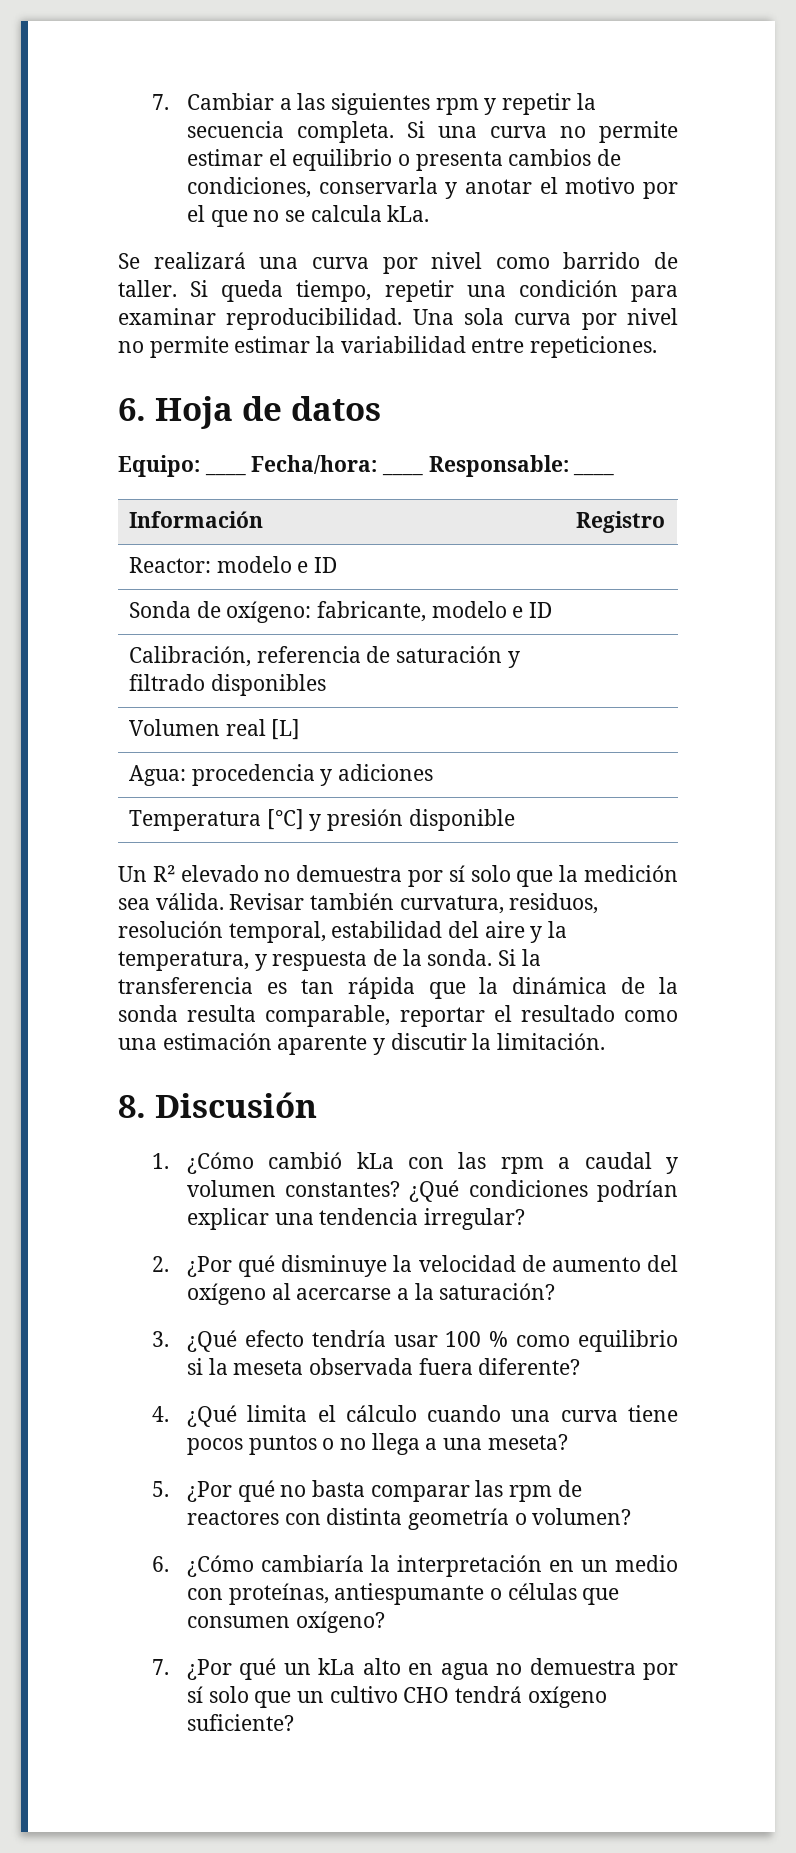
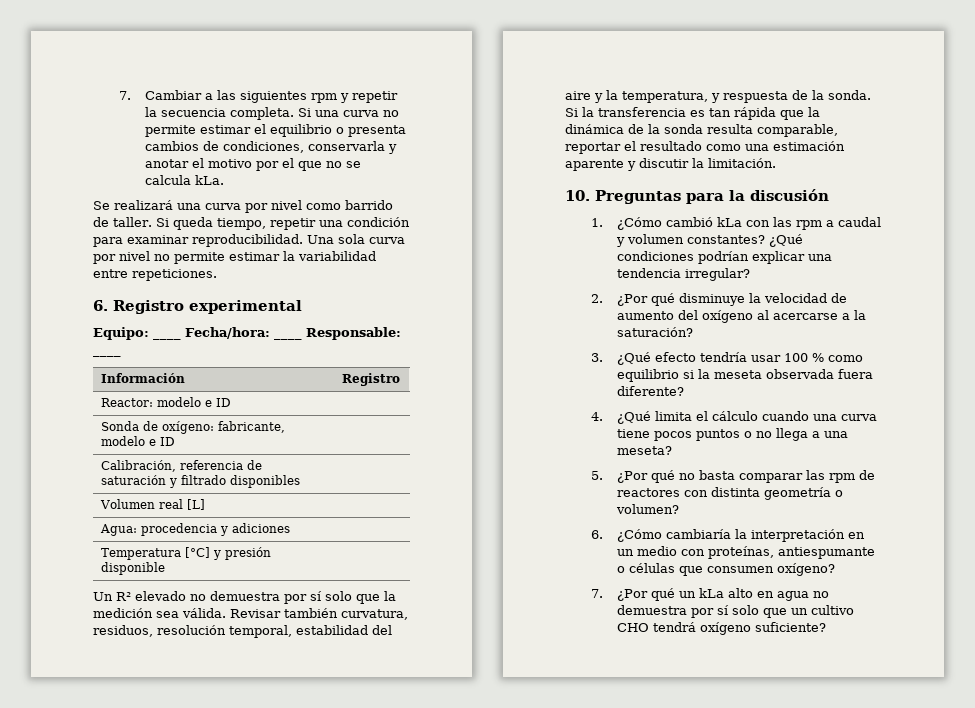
[155,396,381,429] Hoja de datos -> [113,300,302,314] Registro experimental
[118,1092,317,1118] 8. Discusión -> [565,189,829,204] 10. Preguntas para la discusión

